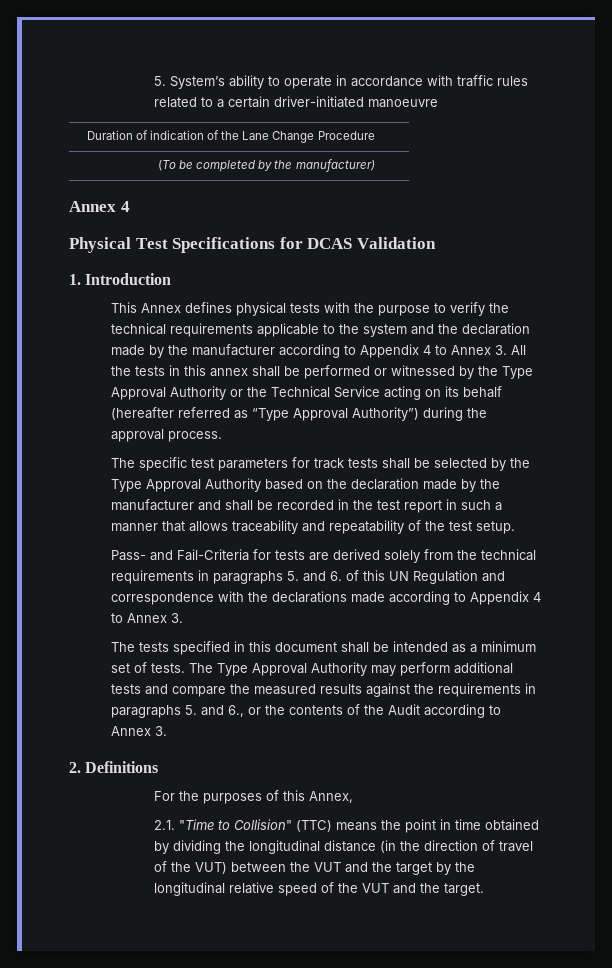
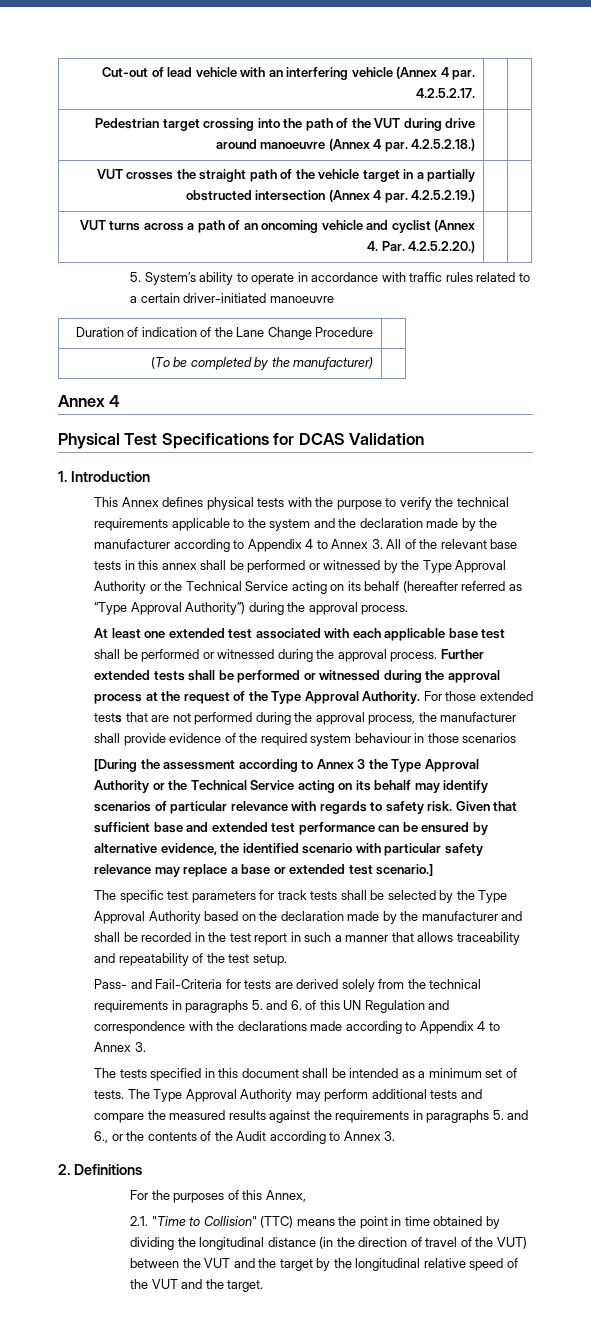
(153, 81) none -> [102,67,476,80] [416,88,476,98] [95,118,476,131] [215,139,476,152] [96,169,476,182] [185,190,476,203] [79,220,476,233] [367,241,476,253] Cut-out of lead vehicle with an interfering vehicle (Annex 4 par. 4.2.5.2.17. | | // Pedestrian target crossing into the path of the VUT during drive around manoeuvre (Annex 4 par. 4.2.5.2.18.) | | // VUT crosses the straight path of the vehicle target in a partially obstructed intersection (Annex 4 par. 4.2.5.2.19.) | | // VUT turns across a path of an oncoming vehicle and cyclist (Annex 4. Par. 4.2.5.2.20.) | | //
[111,366,132,376] the -> [404,539,518,549] of the relevant base
(223, 436) none -> [94,628,506,641] [94,649,484,662] [94,670,500,683] [94,691,533,704] [94,712,517,725] [94,733,517,746] [94,759,479,772] [94,780,489,793] [94,801,518,814] [94,822,488,835] [94,843,483,856] [94,864,434,877] // At least one extended test associated with each applicable base test shall be performed or witnessed during the approval process. Further extended tests shall be performed or witnessed during the approval process at the request of the Type Approval Authority. For those extended tests that are not performed during the approval process, the manufacturer shall provide evidence of the required system behaviour in those scenarios // [During the assessment according to Annex 3 the Type Approval Authority or the Technical Service acting on its behalf may identify scenarios of particular relevance with regards to safety risk. Given that sufficient base and extended test performance can be ensured by alternative evidence, the identified scenario with particular safety relevance may replace a base or extended test scenario.]

